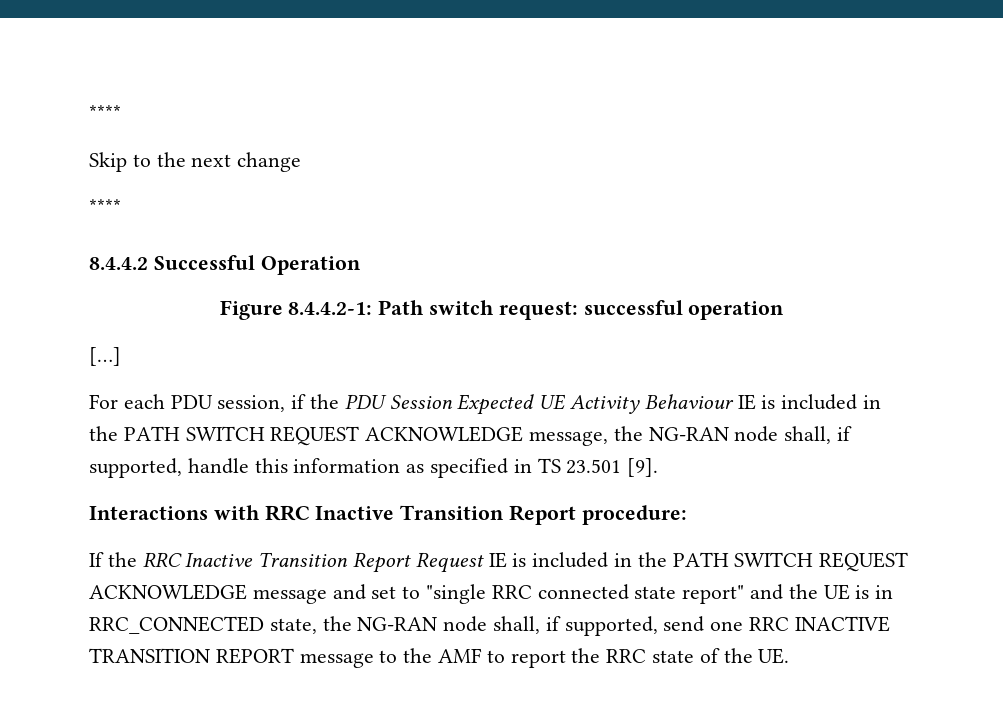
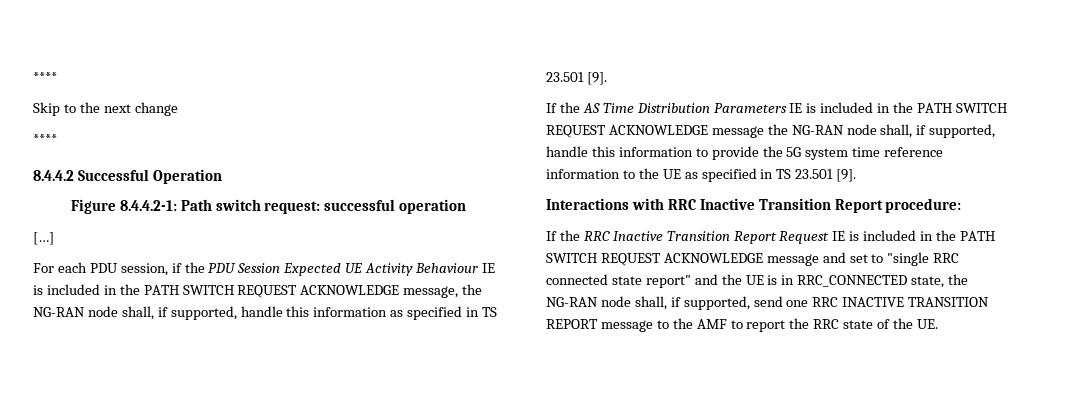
(659, 467) none -> [546,102,1007,113] [546,124,996,138] [546,146,944,160] [546,168,857,182] // If the AS Time Distribution Parameters IE is included in the PATH SWITCH REQUEST ACKNOWLEDGE message the NG-RAN node shall, if supported, handle this information to provide the 5G system time reference information to the UE as specified in TS 23.501 [9].

